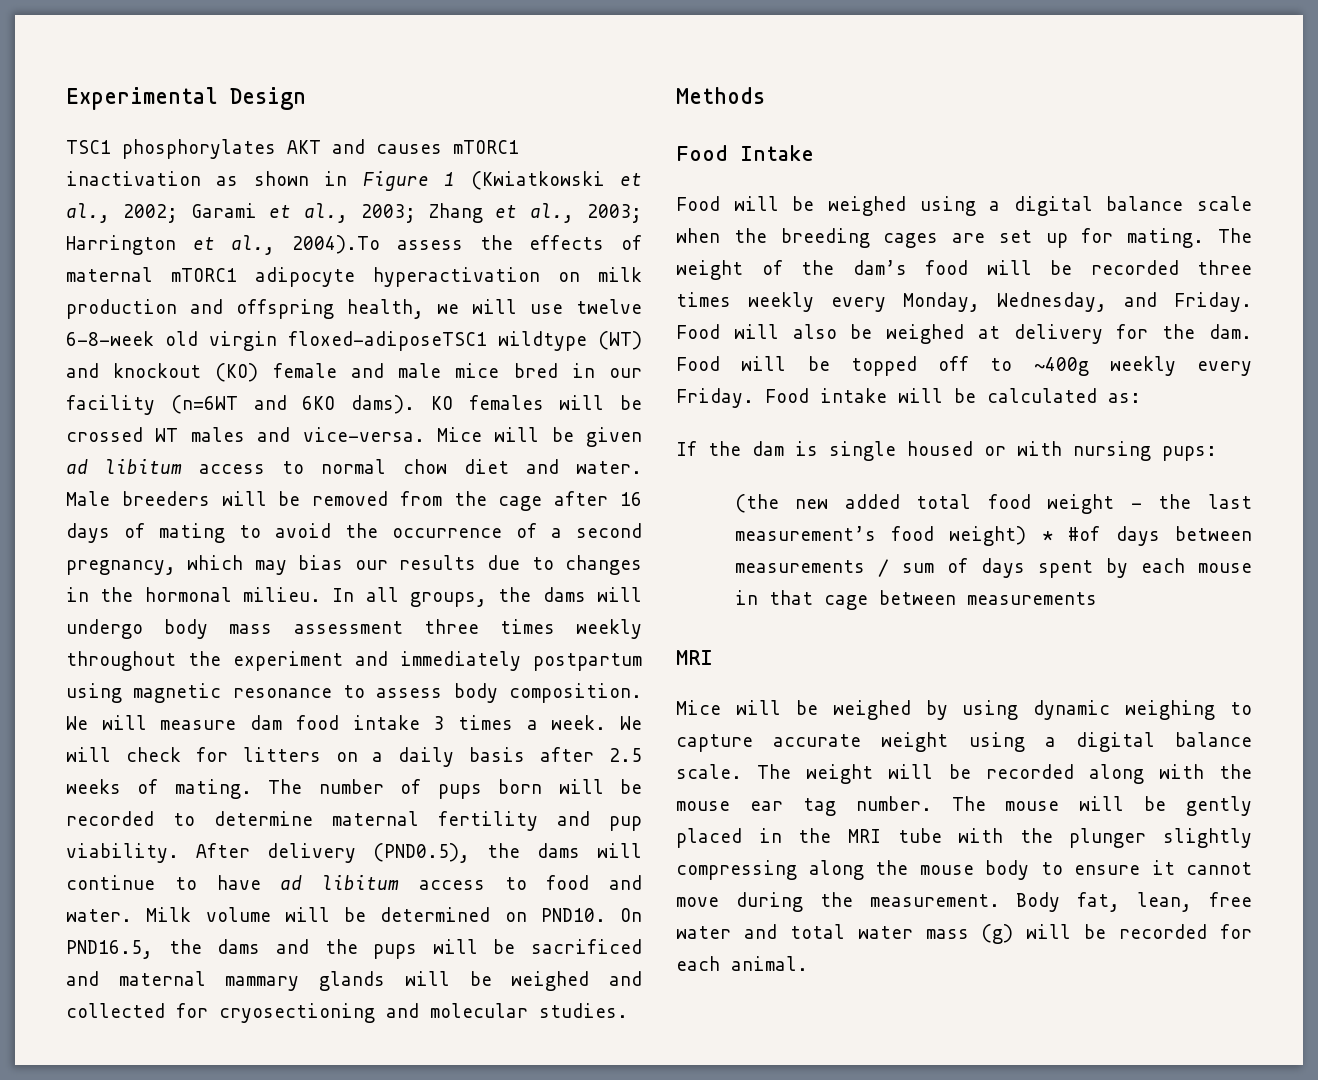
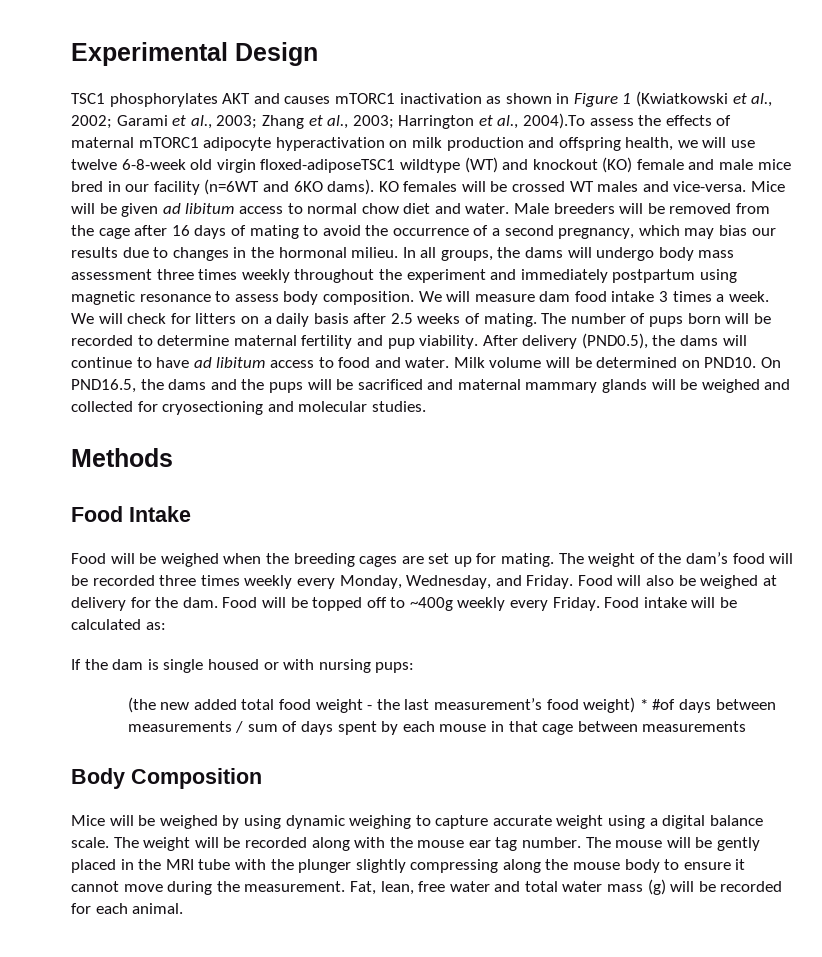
[919,196,1252,216] using a digital balance scale -> (219, 560) none
[676,650,713,665] MRI -> [71,768,262,789] Body Composition
[1016,892,1121,912] Body fat, -> [349,881,376,895] Fat,

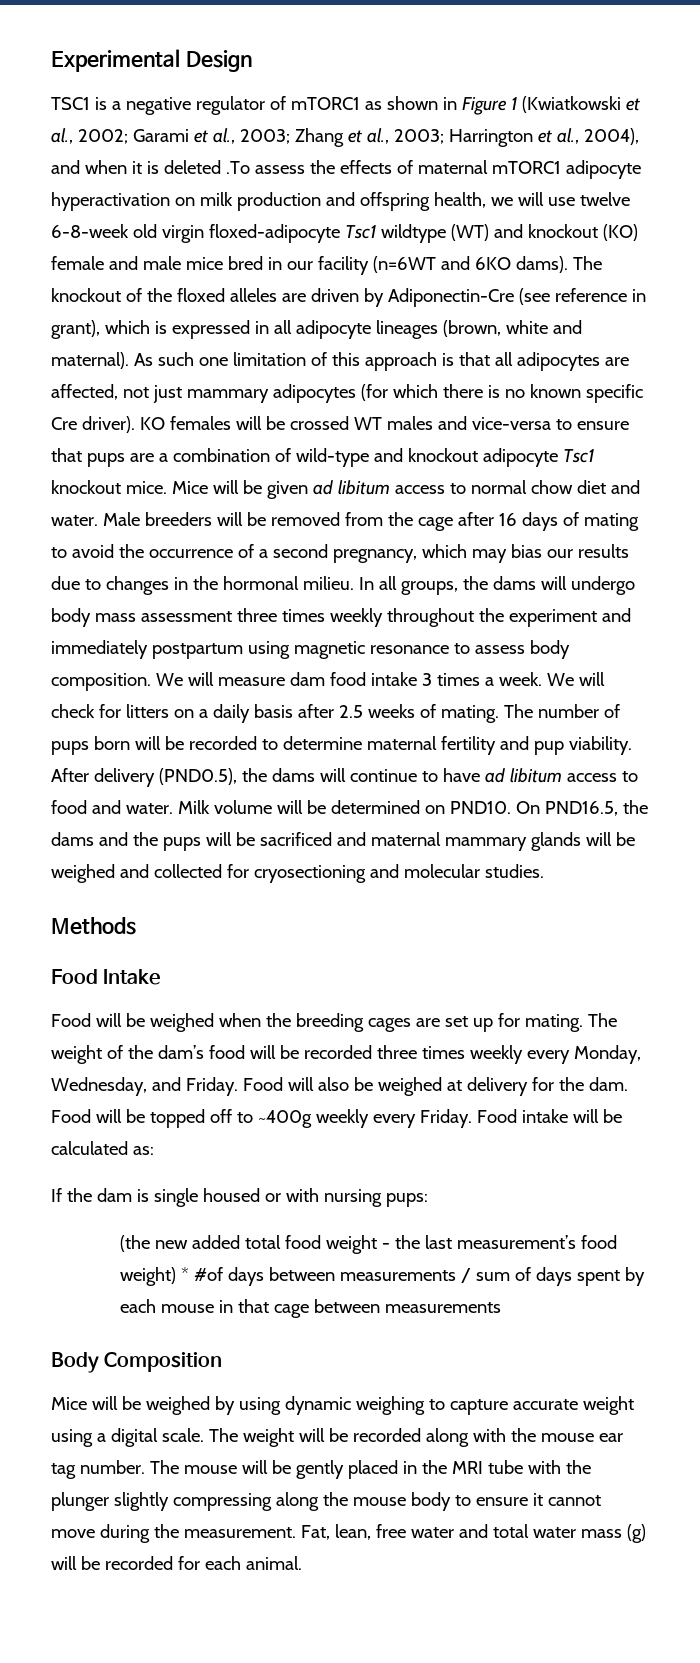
[109,93,482,107] phosphorylates AKT and causes mTORC1 inactivation -> [94,96,360,115] is a negative regulator of mTORC1
[523,113,586,129] 2004).To -> [583,128,639,145] [51,160,250,174] 2004), and when it is deleted .To
[260,159,396,173] floxed-adiposeTSC1 -> [208,224,376,243] floxed-adipocyte Tsc1
(375, 187) none -> [572,256,602,270] [51,288,646,307] [51,320,582,339] [51,352,629,371] [51,384,643,403] [51,416,135,433] The knockout of the floxed alleles are driven by Adiponectin-Cre (see reference in grant), which is expressed in all adipocyte lineages (brown, white and maternal). As such one limitation of this approach is that all adipocytes are affected, not just mammary adipocytes (for which there is no known specific Cre driver).
[673,181,747,192] vice-versa. -> [471,417,629,430] [51,448,594,467] [51,480,167,494] vice-versa to ensure that pups are a combination of wild-type and knockout adipocyte Tsc1 knockout mice.
[709,815,763,826] balance -> (158, 1437) none

